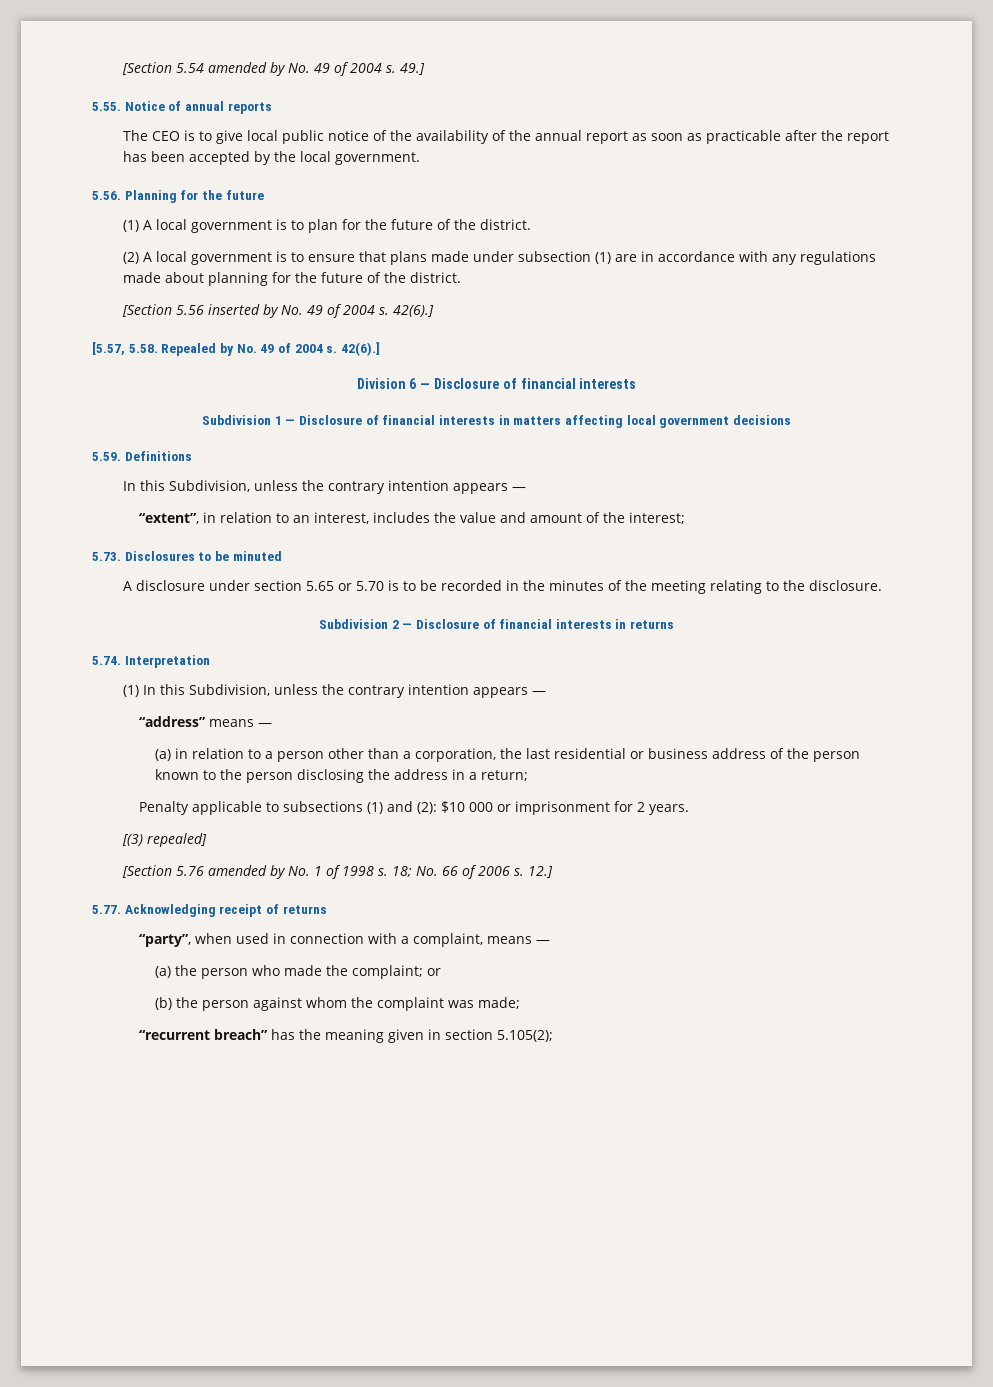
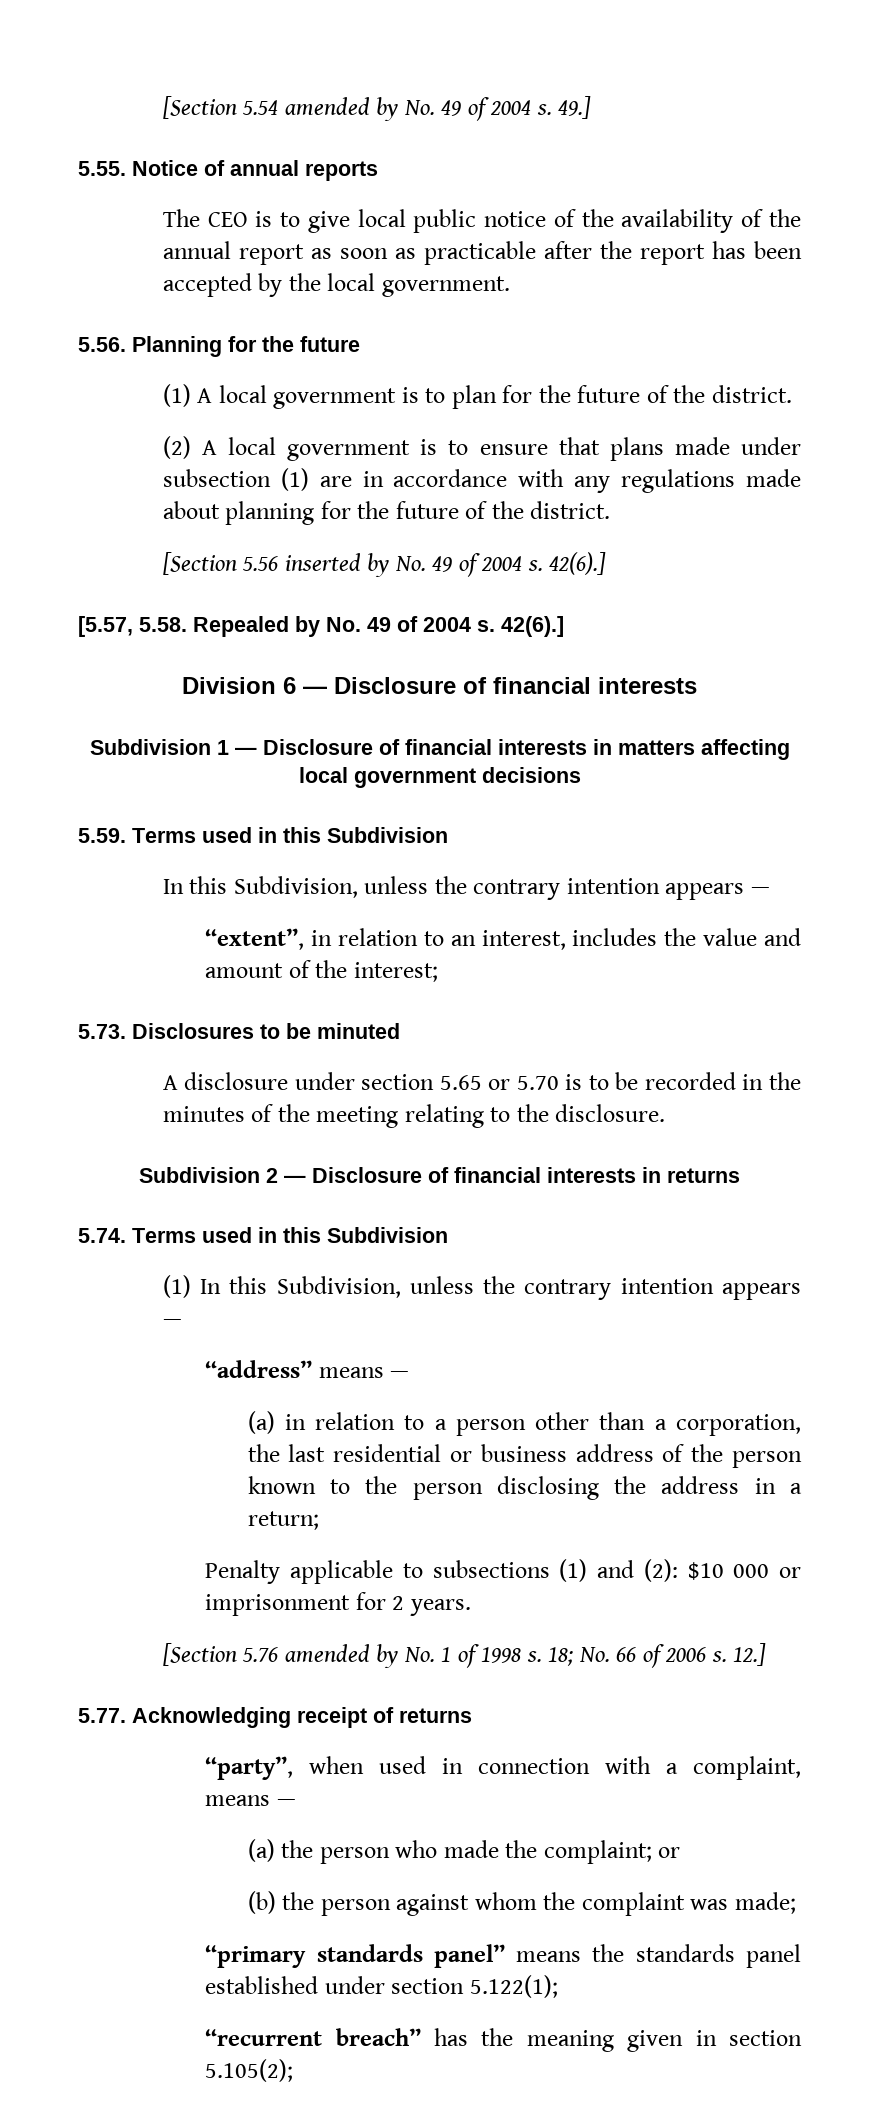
[124,451,192,461] Definitions -> [132,827,448,843] Terms used in this Subdivision
[124,655,210,668] Interpretation -> [132,1227,448,1243] Terms used in this Subdivision
[122,833,208,847] // [(3) repealed] -> (471, 1607) none
(520, 1003) none -> [205,1944,801,1968] [205,1975,558,1998] // “primary standards panel” means the standards panel established under section 5.122(1);

